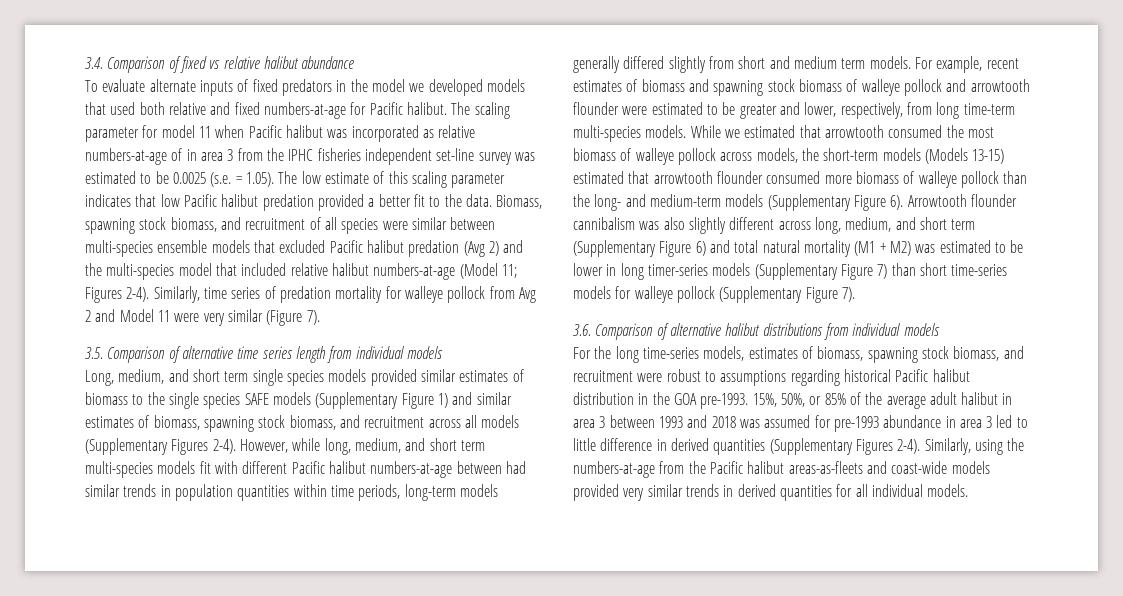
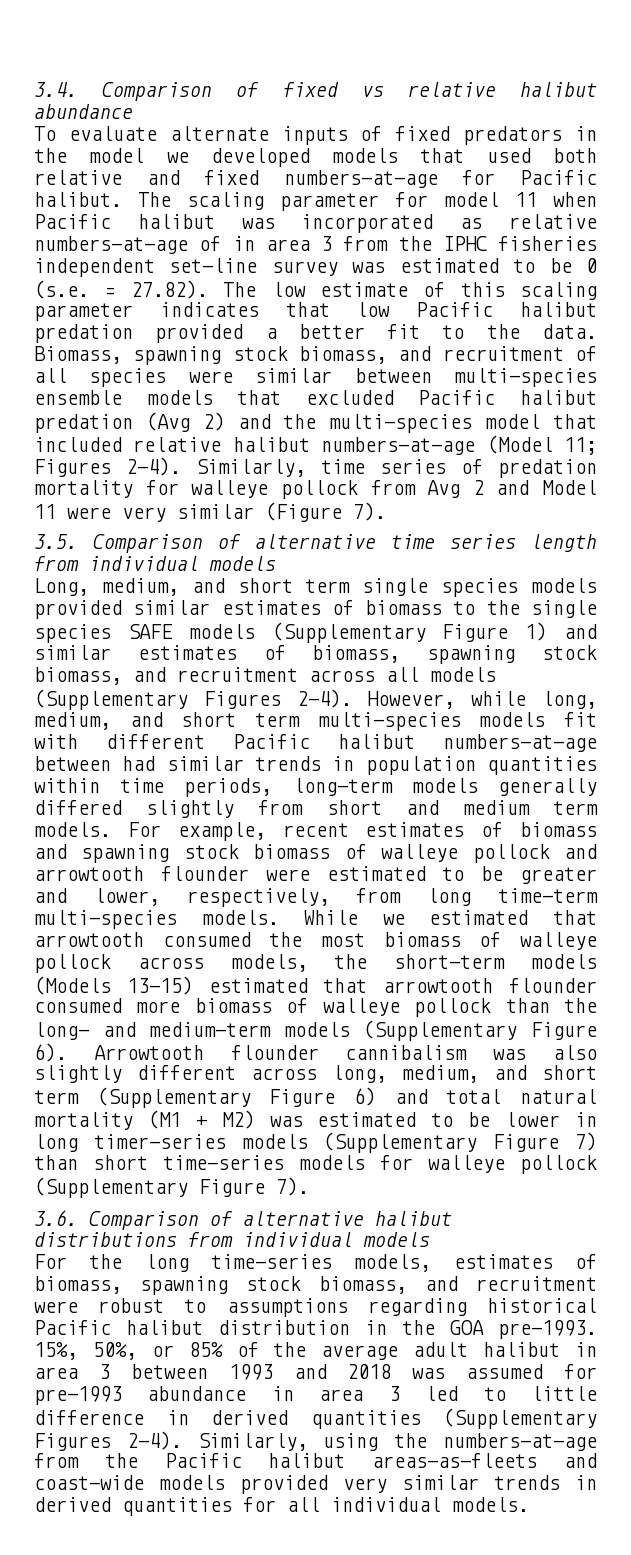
[172,172,206,184] 0.0025 -> [586,258,597,273] 0
[245,172,274,187] 1.05). -> [130,280,208,299] 27.82).

